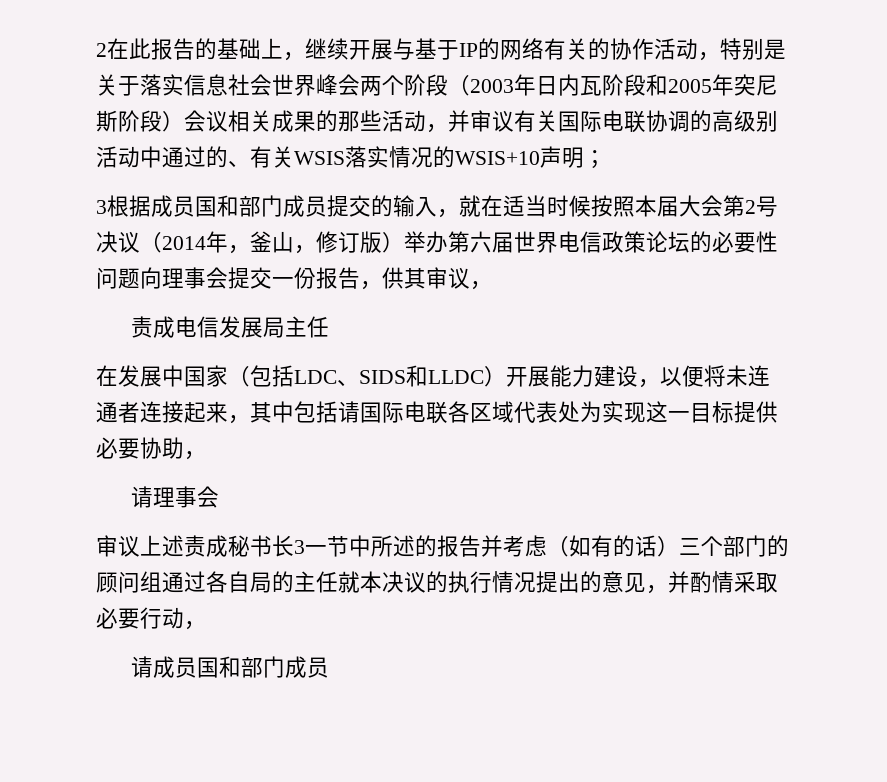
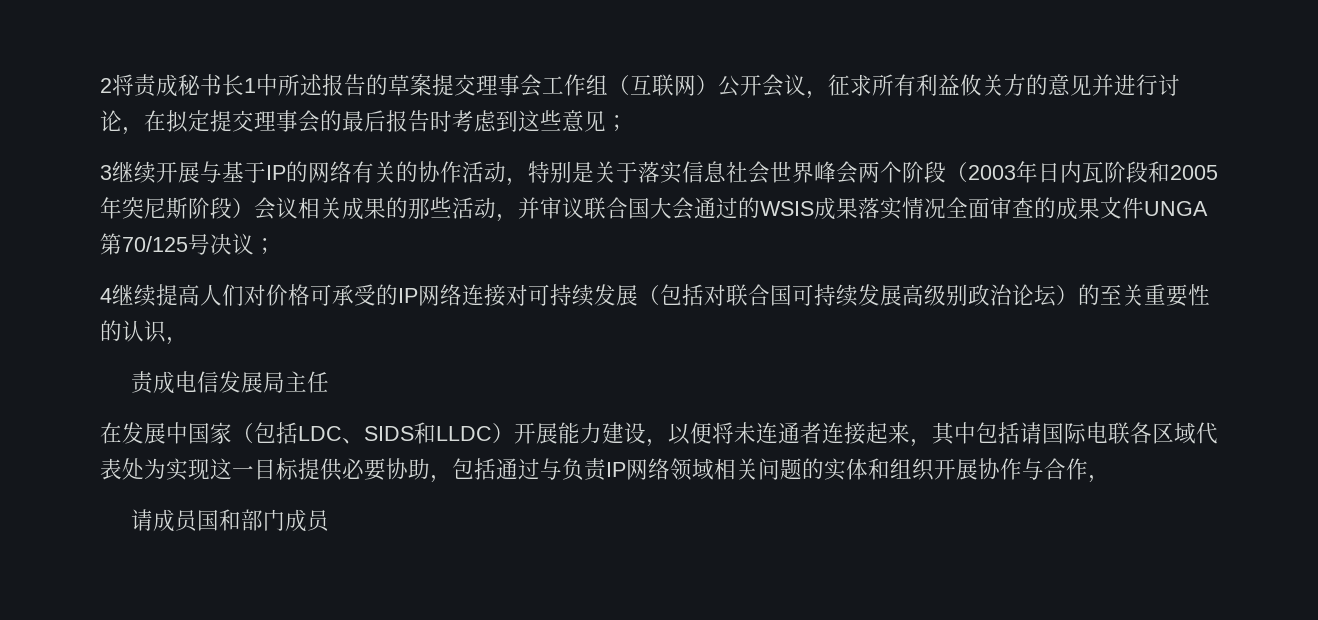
[96,38,305,61] 2在此报告的基础上， -> [100,74,1180,99] [100,110,628,135] [100,165,112,180] 2将责成秘书长1中所述报告的草案提交理事会工作组（互联网）公开会议，征求所有利益攸关方的意见并进行讨论，在拟定提交理事会的最后报告时考虑到这些意见； // 3
[514,110,778,133] [96,146,606,169] [96,195,778,218] [96,231,778,254] [96,267,470,290] 有关国际电联协调的高级别活动中通过的、有关WSIS落实情况的WSIS+10声明； // 3根据成员国和部门成员提交的输入，就在适当时候按照本届大会第2号决议（2014年，釜山，修订版）举办第六届世界电信政策论坛的必要性问题向理事会提交一份报告，供其审议 -> [584,197,1208,220] [100,233,276,255] [100,284,1210,307] [100,320,166,343] 联合国大会通过的WSIS成果落实情况全面审查的成果文件UNGA第70/125号决议； // 4继续提高人们对价格可承受的IP网络连接对可持续发展（包括对联合国可持续发展高级别政治论坛）的至关重要性的认识
[131,486,220,508] [96,535,789,557] [96,571,778,594] [96,607,184,629] // 请理事会 // 审议上述责成秘书长3一节中所述的报告并考虑（如有的话）三个部门的顾问组通过各自局的主任就本决议的执行情况提出的意见，并酌情采取必要行动 -> [452,458,1088,481] 包括通过与负责IP网络领域相关问题的实体和组织开展协作与合作

